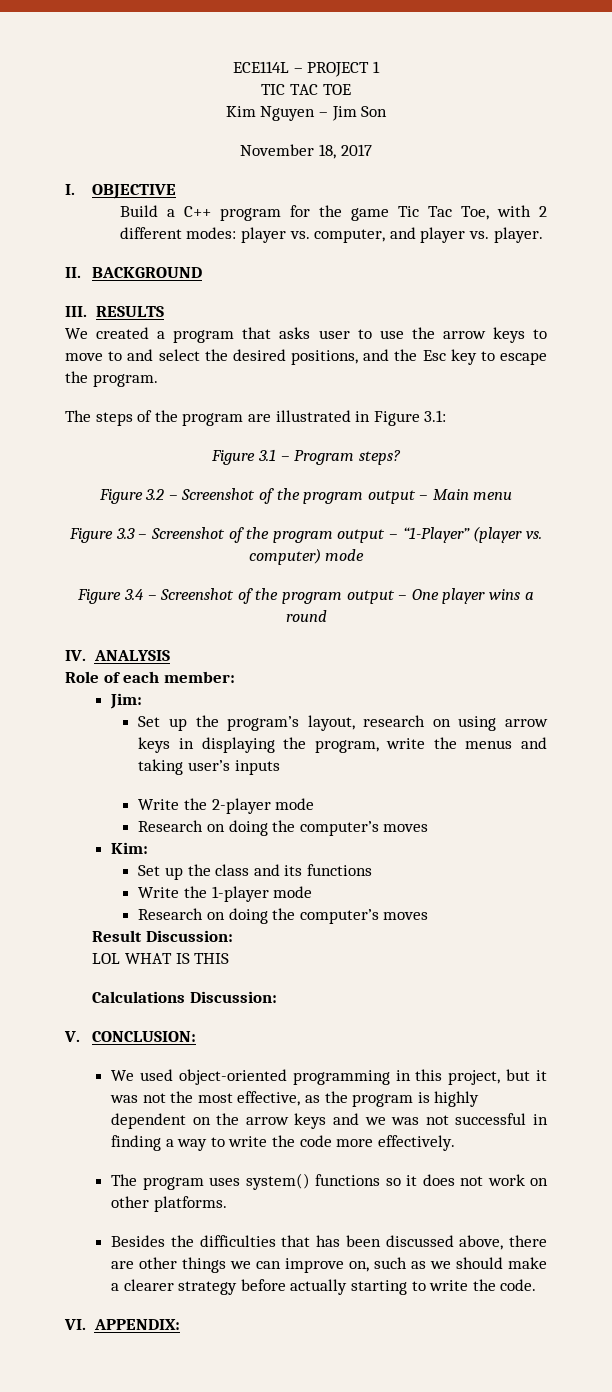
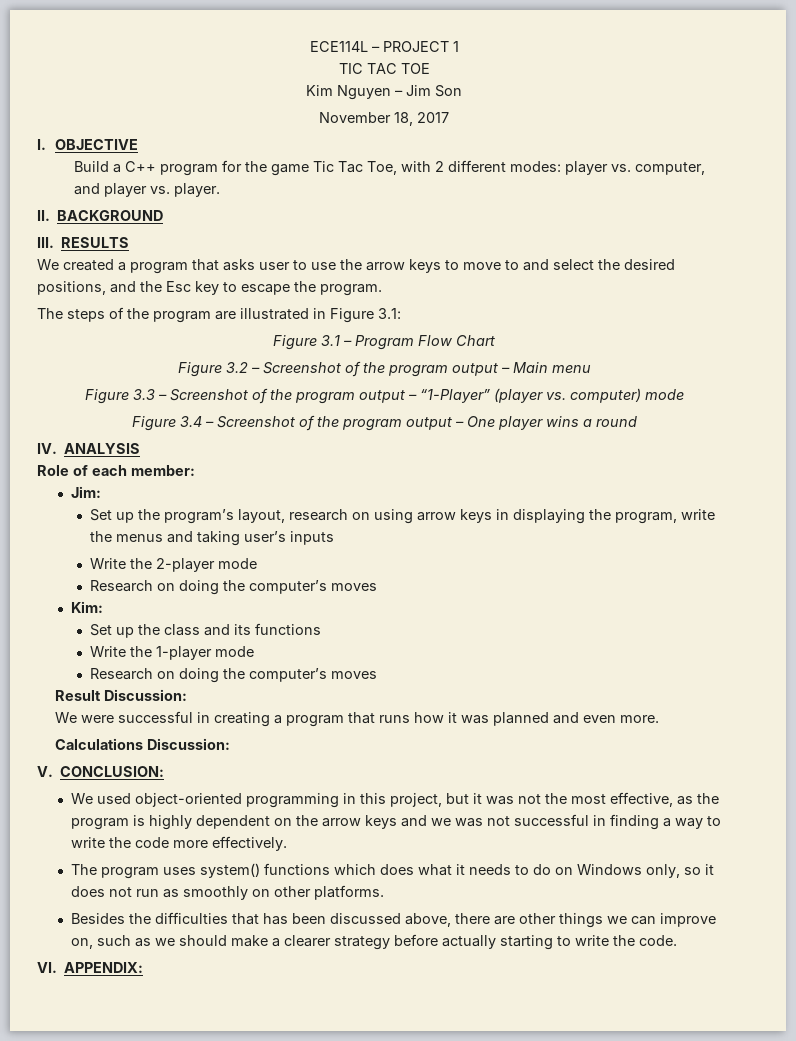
[358,450,401,465] steps? -> [418,335,495,346] Flow Chart
[92,953,230,964] LOL WHAT IS THIS -> [55,711,660,727] We were successful in creating a program that runs how it was planned and even more.
(381, 1180) none -> [334,864,681,878] which does what it needs to do on Windows only,
[487,1174,525,1186] work -> [136,886,249,900] run as smoothly

